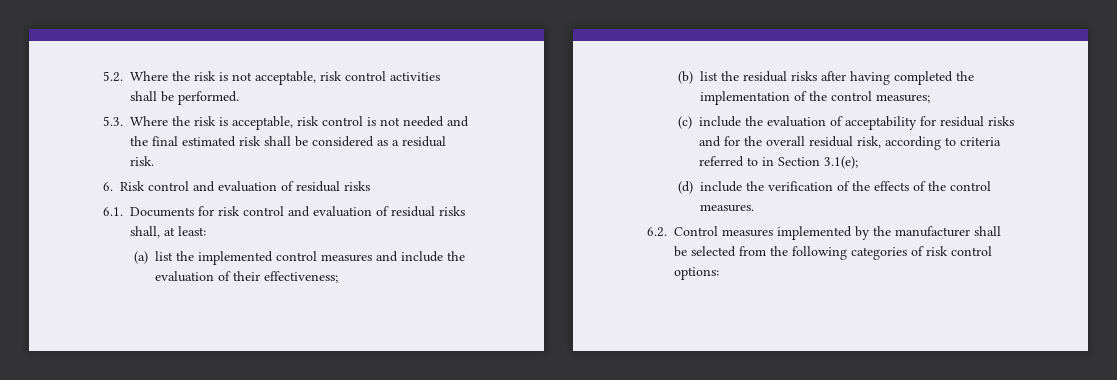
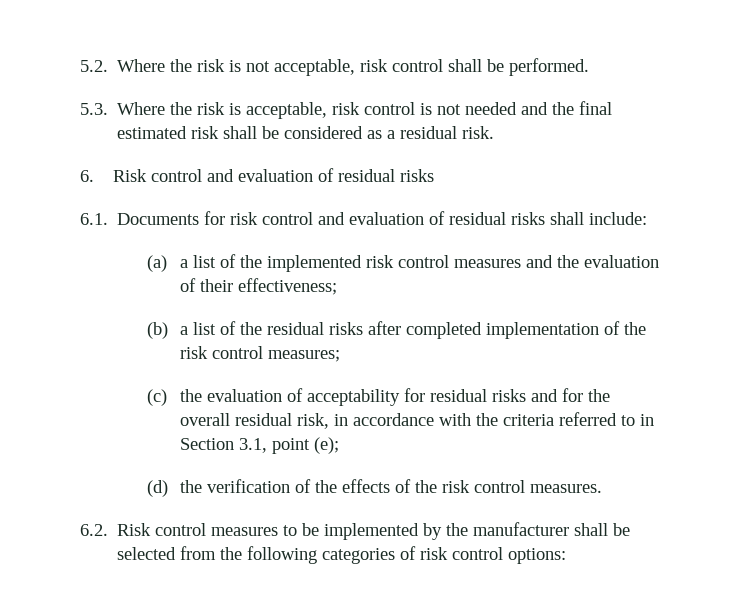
[390,72,440,81] activities -> (444, 65) none
[130,226,206,238] [133,251,173,264] shall, at least: // (a) list -> [550,212,648,225] [146,254,236,272] shall include: // (a) a list of
(273, 258) none -> [365,255,394,268] risk
[400,251,443,262] include -> (553, 261) none
[699,71,718,81] list -> [179,321,236,335] a list of
[849,71,974,85] having completed the -> [405,322,482,339] completed
(827, 96) none -> [179,346,208,359] risk
[698,116,741,127] include -> (167, 397) none
[884,136,956,150] according to -> [333,413,498,426] in accordance with the
[823,156,858,169] 3.1(e); -> [238,437,339,454] 3.1, point (e);
[699,181,742,192] include -> (168, 488) none
(946, 186) none -> [441,480,470,493] risk
[674,226,773,237] Control measures -> [117,523,320,536] Risk control measures to be

